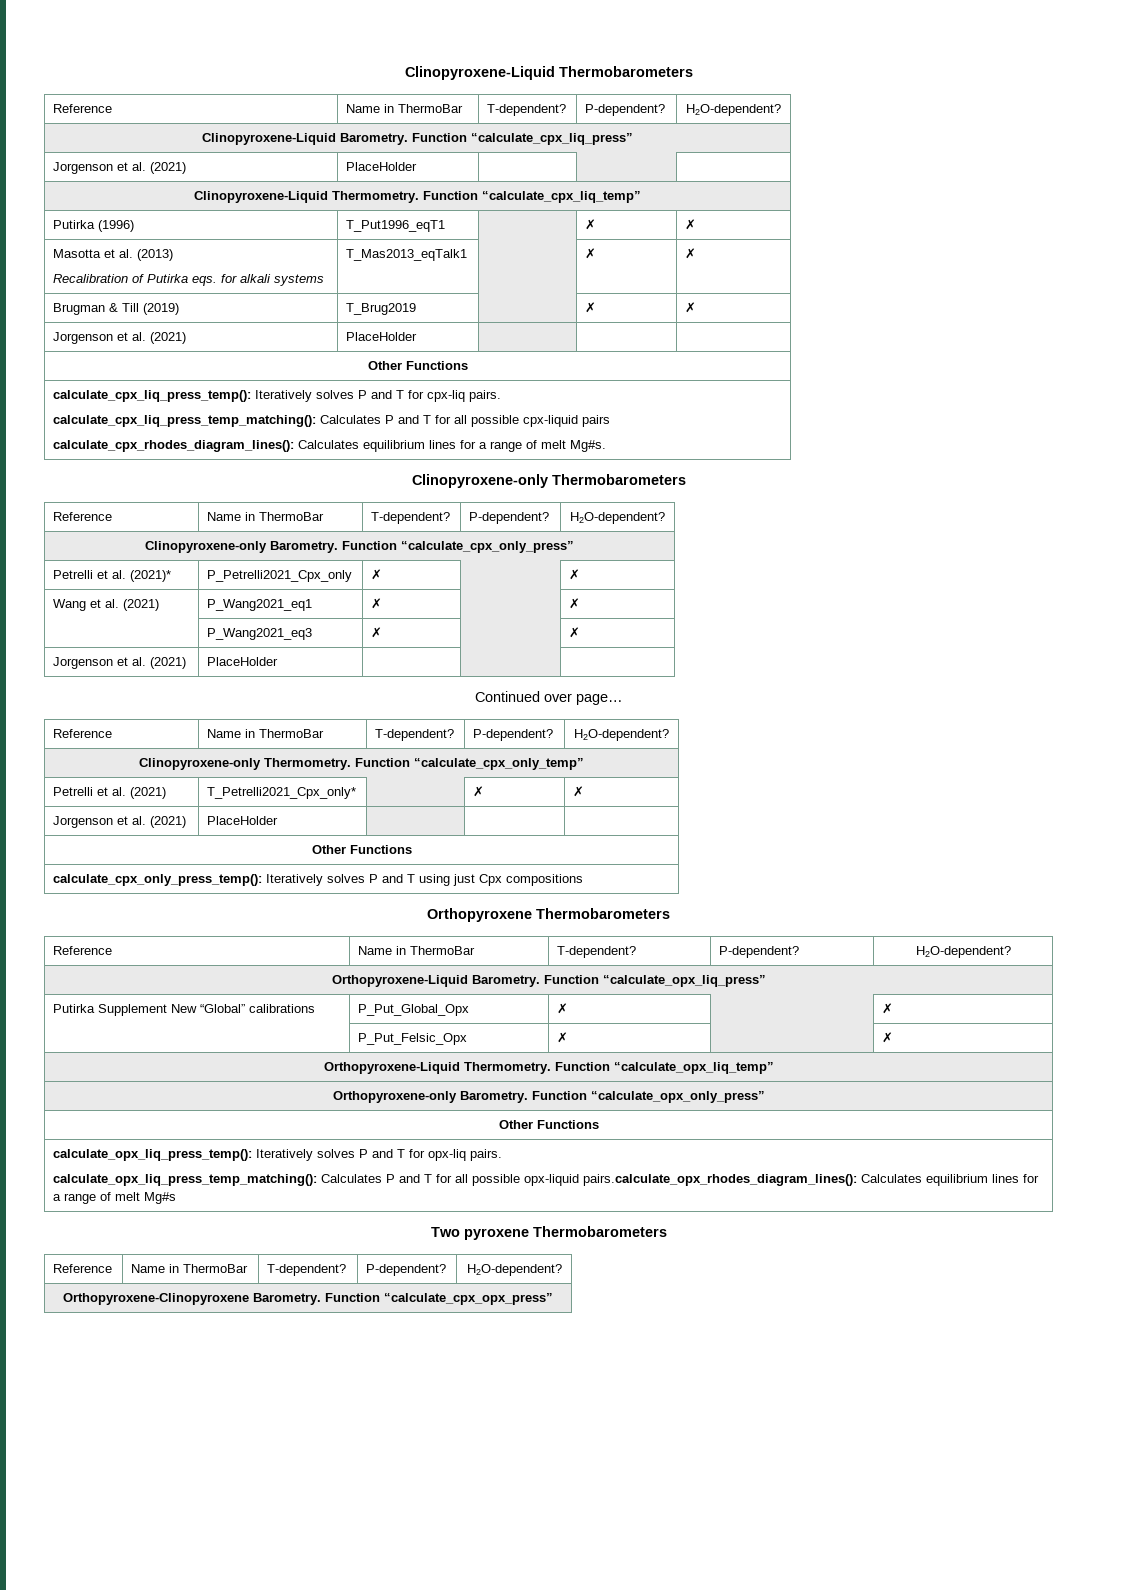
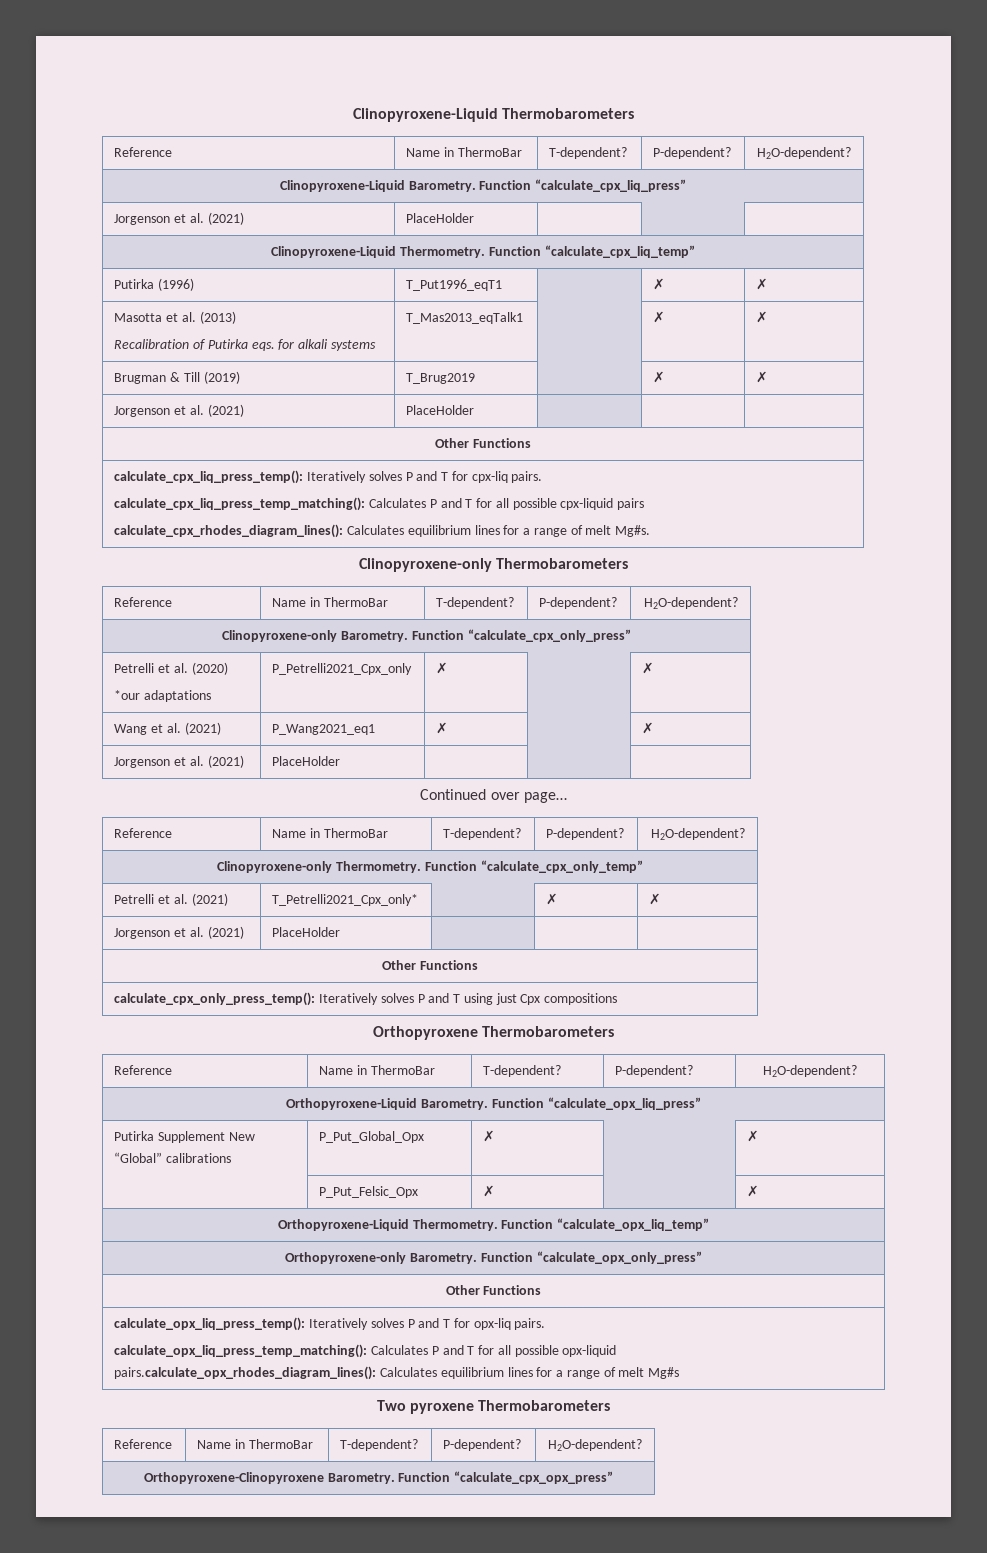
[130,570,172,582] (2021)* -> [191,662,228,675] [114,690,211,702] (2020) // *our adaptations
[207,628,313,640] [371,627,383,638] [569,627,581,638] // | P_Wang2021_eq3 | ✗ | | ✗ -> (655, 728) none

